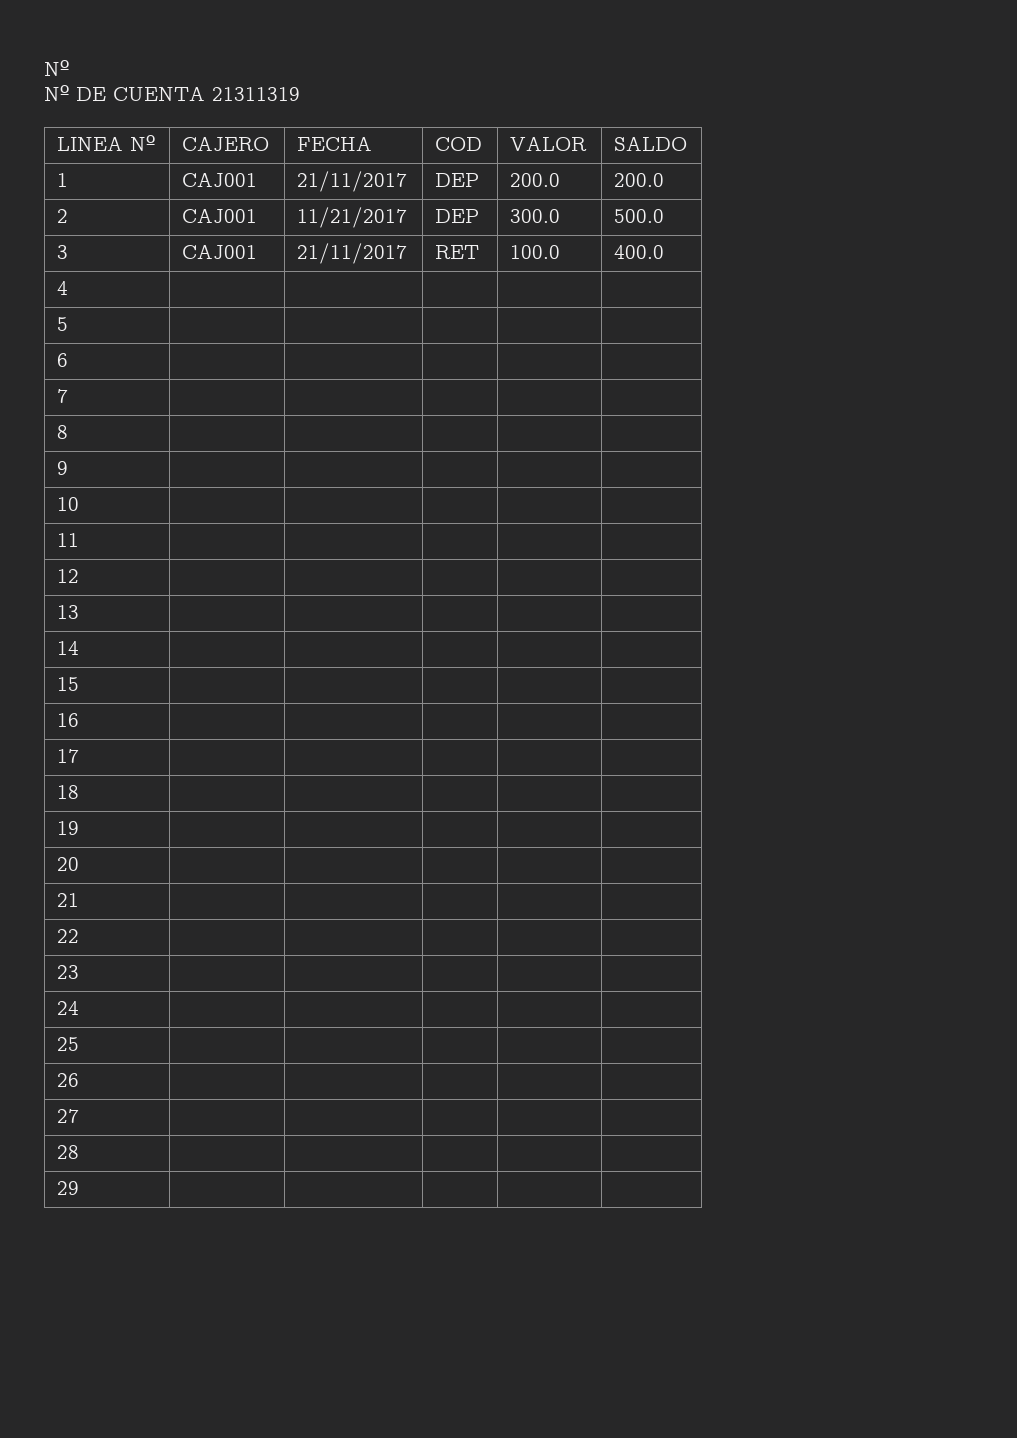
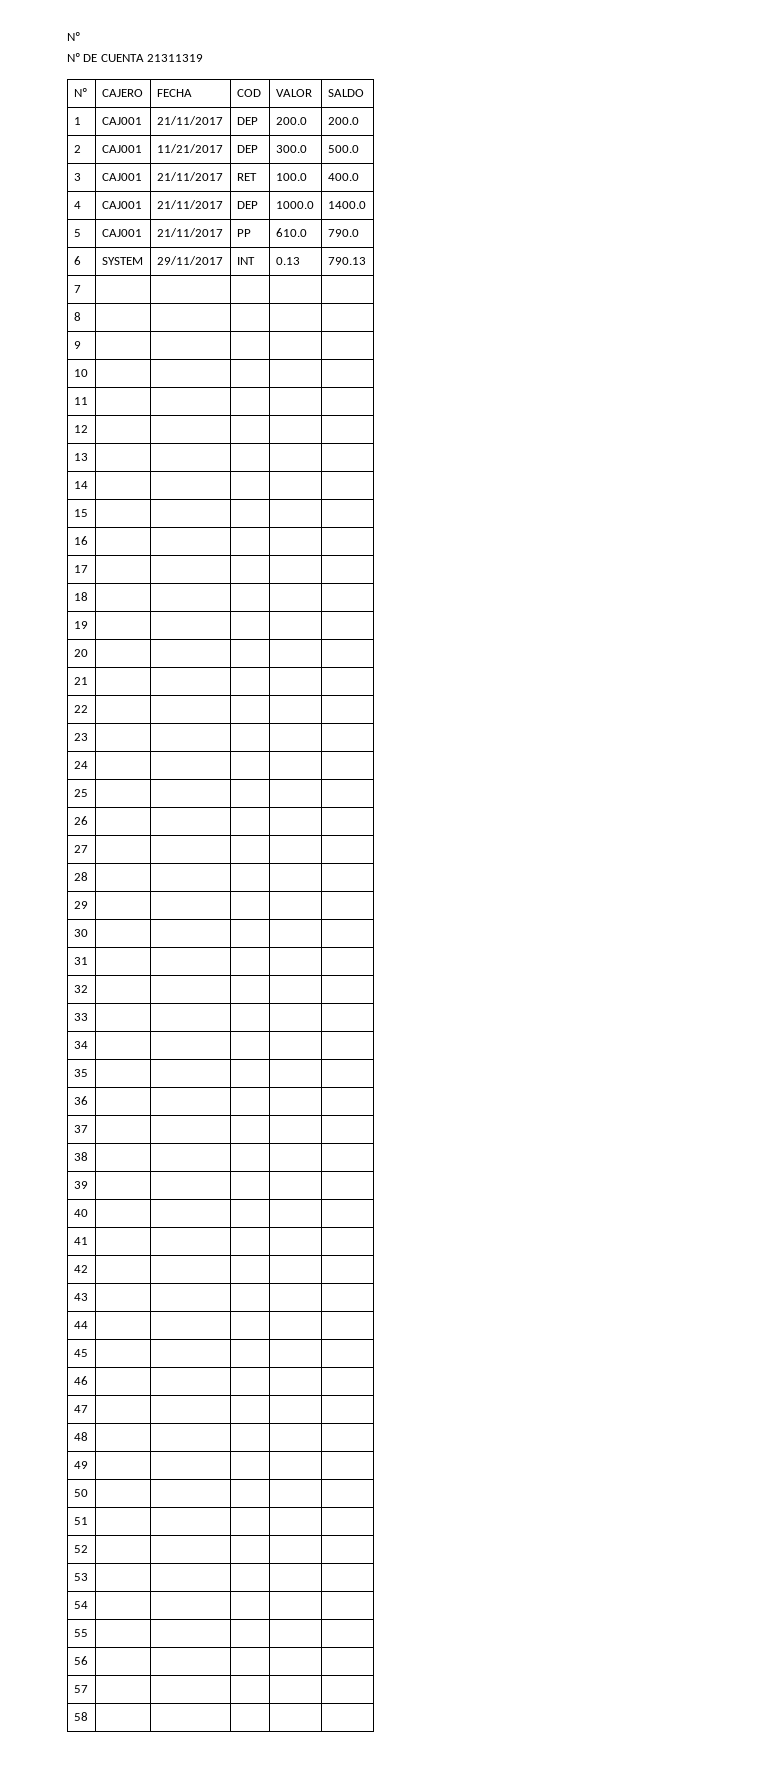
[57,136,124,151] LINEA -> (204, 58) none
[57,317,69,331] [57,353,69,367] | | | | // 5 | | | | | // 6 | | | | | -> [101,201,142,209] [156,200,223,209] [236,201,258,209] [275,201,314,209] [327,201,366,209] [73,229,81,237] [101,229,142,237] [156,228,223,237] [236,229,251,237] [275,228,307,237] [327,229,359,237] [73,256,81,265] [101,257,143,265] [156,256,223,265] [236,257,255,265] [275,257,300,265] [327,257,366,265] CAJ001 | 21/11/2017 | DEP | 1000.0 | 1400.0 // 5 | CAJ001 | 21/11/2017 | PP | 610.0 | 790.0 // 6 | SYSTEM | 29/11/2017 | INT | 0.13 | 790.13
(80, 1188) none -> [73,929,88,937] [73,957,88,965] [73,985,88,993] [73,1013,88,1021] [73,1041,88,1049] [73,1069,88,1077] [73,1096,88,1105] [73,1125,88,1133] [73,1152,88,1161] [73,1181,88,1189] [73,1209,88,1217] [73,1237,88,1245] [73,1265,88,1273] [73,1293,88,1301] [73,1321,88,1329] [73,1349,88,1357] [73,1376,88,1385] [73,1405,88,1413] [73,1432,88,1441] [73,1461,88,1469] [73,1489,88,1497] [73,1517,88,1525] [73,1545,88,1553] [73,1573,88,1581] [73,1601,88,1609] [73,1629,88,1637] [73,1656,88,1665] [73,1685,88,1693] [73,1712,88,1721] // 30 | | | | | // 31 | | | | | // 32 | | | | | // 33 | | | | | // 34 | | | | | // 35 | | | | | // 36 | | | | | // 37 | | | | | // 38 | | | | | // 39 | | | | | // 40 | | | | | // 41 | | | | | // 42 | | | | | // 43 | | | | | // 44 | | | | | // 45 | | | | | // 46 | | | | | // 47 | | | | | // 48 | | | | | // 49 | | | | | // 50 | | | | | // 51 | | | | | // 52 | | | | | // 53 | | | | | // 54 | | | | | // 55 | | | | | // 56 | | | | | // 57 | | | | | // 58 | | | | |

